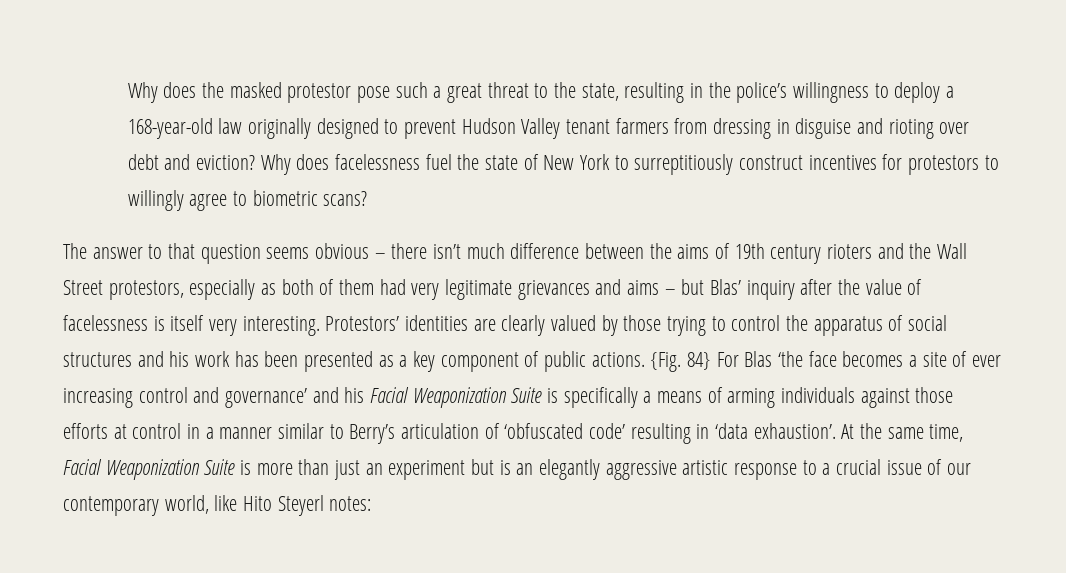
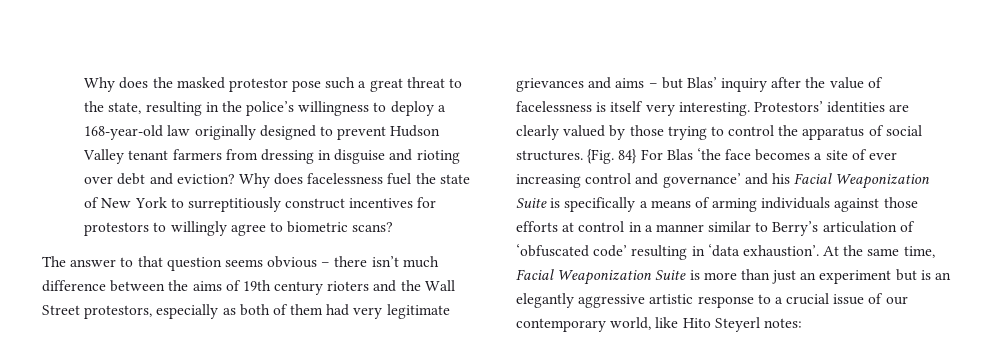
[63,351,645,372] structures and his work has been presented as a key component of public actions. -> [516,150,583,161] structures.

